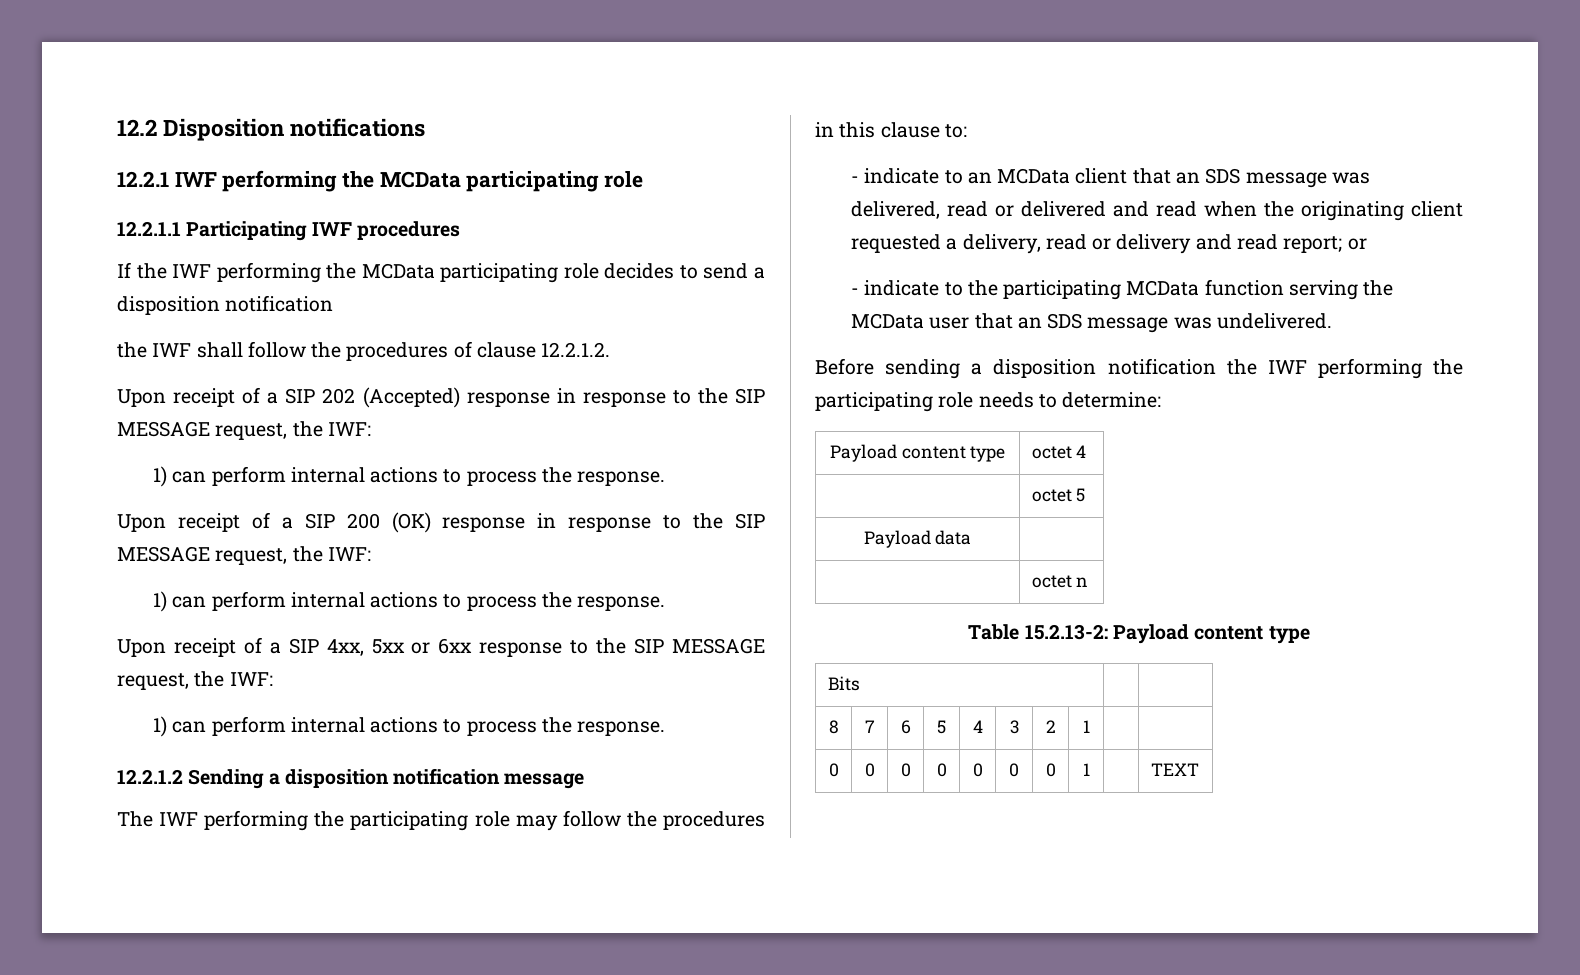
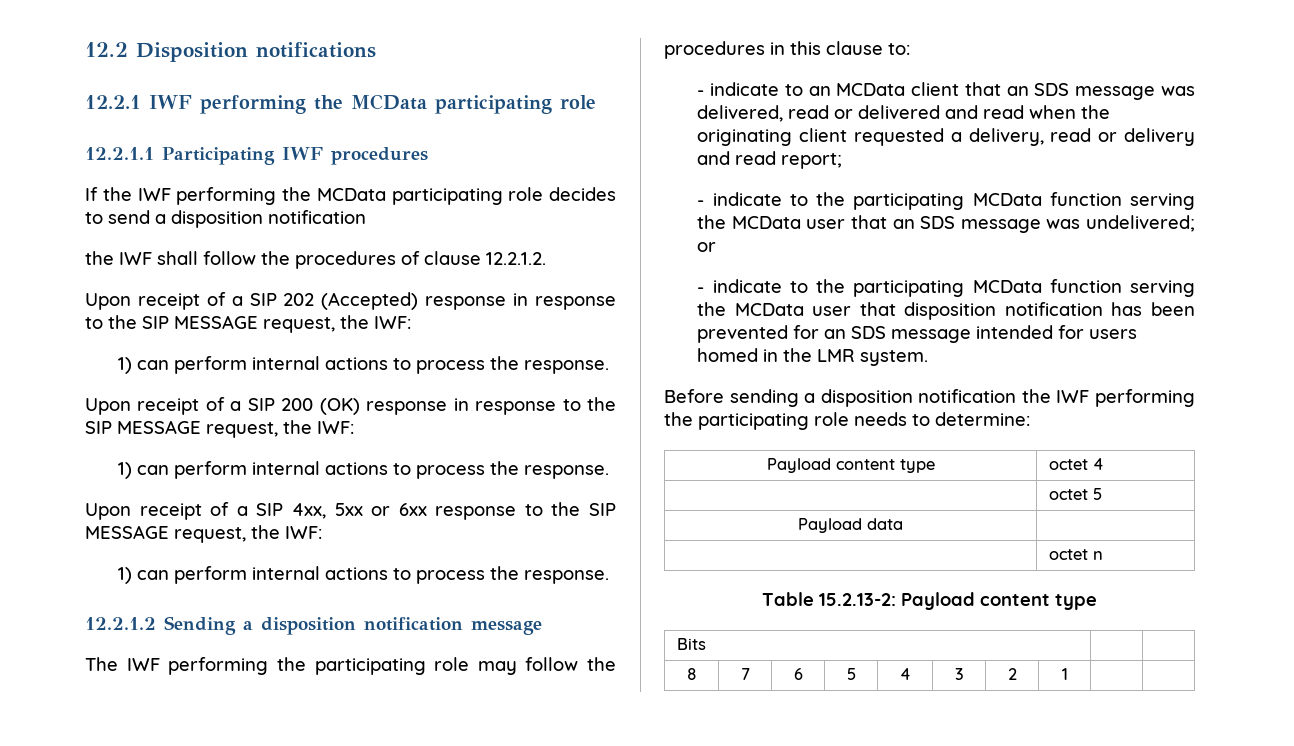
[1347,238,1367,250] or -> (843, 161) none
[1216,313,1332,329] undelivered. -> [1086,215,1195,232] [697,242,717,252] [697,279,1195,297] [697,302,1195,320] [697,325,1138,343] [697,348,929,366] undelivered; or // - indicate to the participating MCData function serving the MCData user that disposition notification has been prevented for an SDS message intended for users homed in the LMR system.
[828,763,839,777] [864,763,875,777] [900,763,911,777] [936,763,947,777] [972,763,983,777] [1009,763,1019,777] [1045,763,1056,777] [1082,763,1090,776] [1150,763,1199,776] // 0 | 0 | 0 | 0 | 0 | 0 | 0 | 1 | | TEXT -> (1068, 674) none

